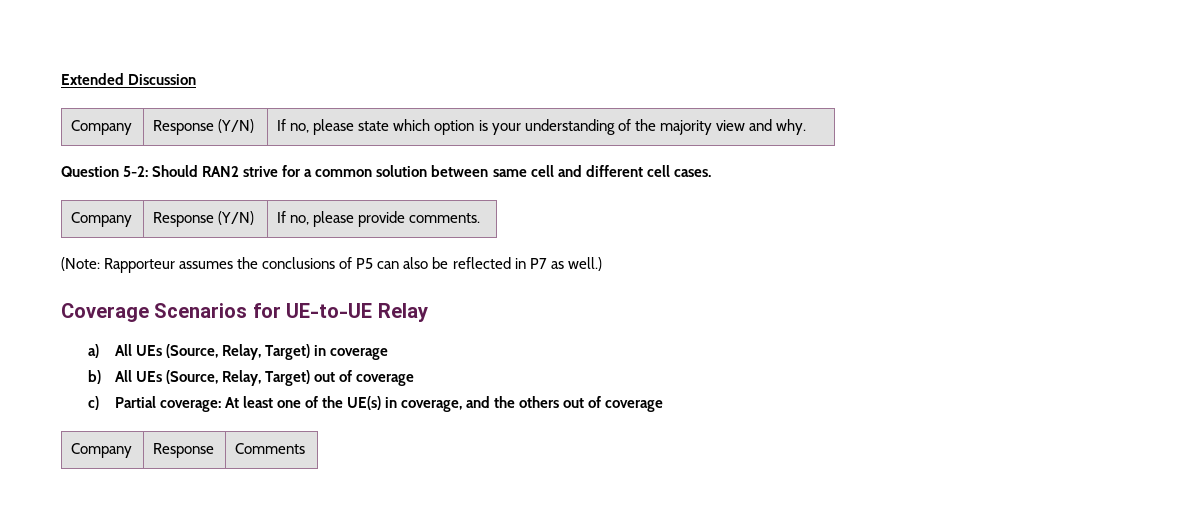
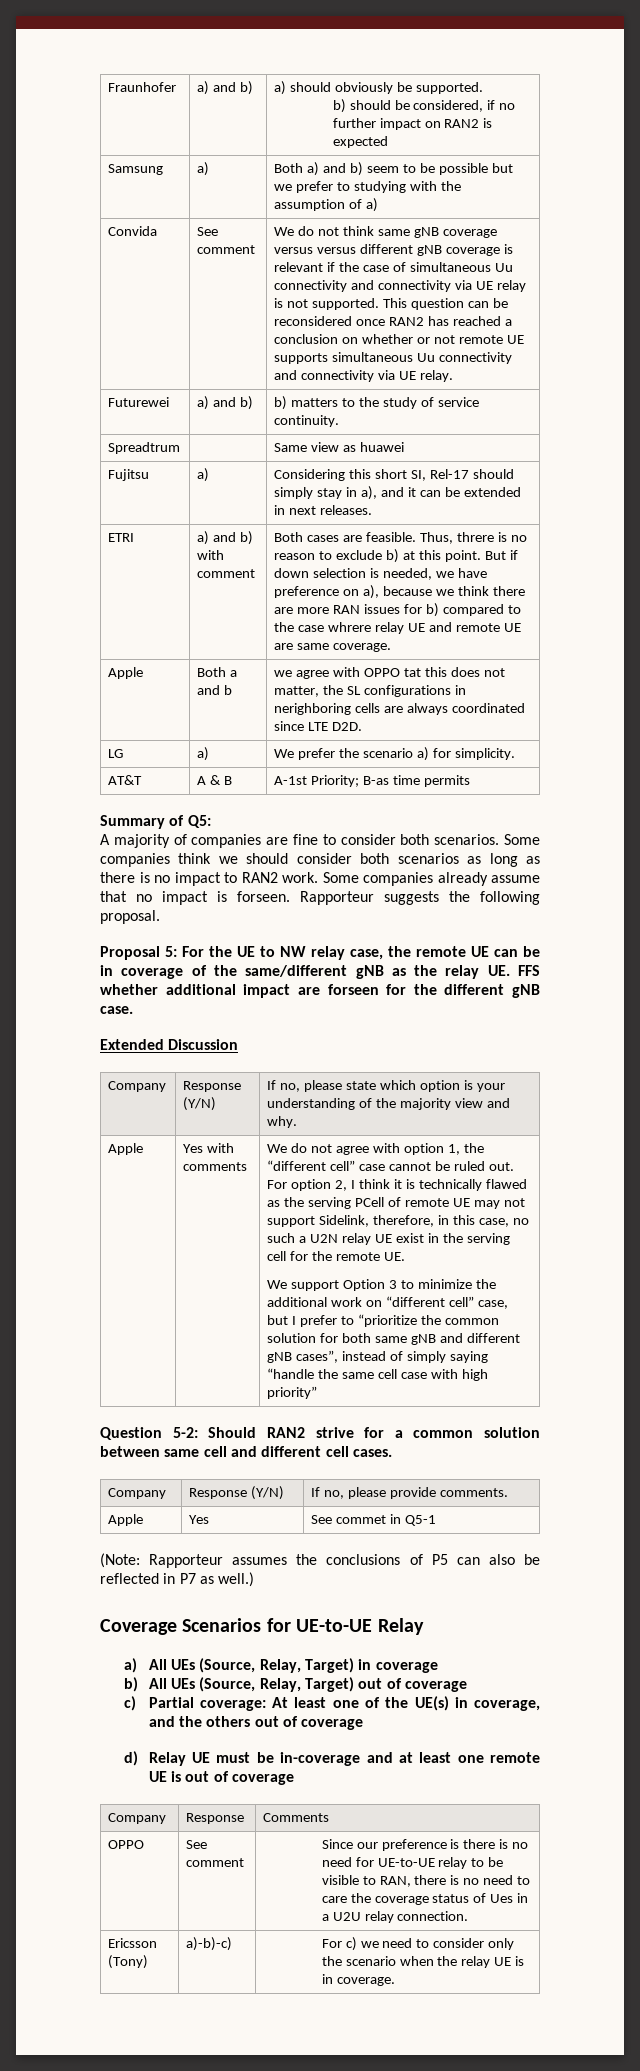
(61, 79) none -> [108,82,177,92] [197,81,254,95] [274,81,483,95] [332,99,516,113] [332,118,493,130] [332,136,388,148] [108,164,164,175] [197,162,210,176] [274,162,513,176] [274,181,461,193] [274,198,379,212] [108,226,158,236] [197,227,219,236] [197,245,256,254] [274,226,497,238] [274,244,513,256] [274,262,513,272] [274,280,526,292] [274,298,508,310] [274,316,512,326] [274,334,524,344] [274,352,513,364] [274,370,453,382] [108,397,170,407] [197,396,254,410] [274,396,479,410] [274,415,340,427] [108,442,181,454] [274,442,405,452] [108,469,150,481] [197,468,210,482] [274,469,514,481] [274,486,521,500] [274,505,373,515] [108,533,135,542] [197,531,254,545] [197,550,225,560] [197,569,256,578] [274,532,527,544] [274,549,518,563] [274,568,487,580] [274,585,525,599] [274,603,521,617] [274,622,521,634] [274,643,392,652] [108,667,144,679] [197,667,238,677] [197,685,233,695] [274,667,505,679] [274,685,466,697] [274,703,525,715] [274,721,363,731] [108,749,124,758] [197,747,210,761] [274,747,515,761] [108,775,143,785] [197,775,233,785] [274,775,470,787] [100,815,211,829] [100,834,540,848] [100,853,540,867] [100,872,540,886] [100,891,540,905] [100,910,160,924] [100,946,540,960] [100,965,540,979] [100,984,540,998] [100,1006,133,1014] Fraunhofer | a) and b) | a) should obviously be supported. // b) should be considered, if no further impact on RAN2 is expected // Samsung | a) | Both a) and b) seem to be possible but we prefer to studying with the assumption of a) // Convida | See comment | We do not think same gNB coverage versus versus different gNB coverage is relevant if the case of simultaneous Uu connectivity and connectivity via UE relay is not supported. This question can be reconsidered once RAN2 has reached a conclusion on whether or not remote UE supports simultaneous Uu connectivity and connectivity via UE relay. // Futurewei | a) and b) | b) matters to the study of service continuity. // Spreadtrum | | Same view as huawei // Fujitsu | a) | Considering this short SI, Rel-17 should simply stay in a), and it can be extended in next releases. // ETRI | a) and b) with comment | Both cases are feasible. Thus, threre is no reason to exclude b) at this point. But if down selection is needed, we have preference on a), because we think there are more RAN issues for b) compared to the case whrere relay UE and remote UE are same coverage. // Apple | Both a and b | we agree with OPPO tat this does not matter, the SL configurations in nerighboring cells are always coordinated since LTE D2D. // LG | a) | We prefer the scenario a) for simplicity. // AT&T | A & B | A-1st Priority; B-as time permits // Summary of Q5: // A majority of companies are fine to consider both scenarios. Some companies think we should consider both scenarios as long as there is no impact to RAN2 work. Some companies already assume that no impact is forseen. Rapporteur suggests the following proposal. // Proposal 5: For the UE to NW relay case, the remote UE can be in coverage of the same/different gNB as the relay UE. FFS whether additional impact are forseen for the different gNB case. //
(806, 127) none -> [108,1143,144,1155] [183,1143,235,1153] [183,1162,248,1171] [267,1143,484,1155] [267,1160,514,1171] [267,1179,527,1191] [267,1197,525,1209] [267,1215,529,1227] [267,1233,510,1245] [267,1251,405,1261] [267,1279,496,1291] [267,1296,508,1309] [267,1314,499,1327] [267,1333,520,1345] [267,1350,488,1363] [267,1368,488,1381] [267,1386,318,1399] // Apple | Yes with comments | We do not agree with option 1, the “different cell” case cannot be ruled out. For option 2, I think it is technically flawed as the serving PCell of remote UE may not support Sidelink, therefore, in this case, no such a U2N relay UE exist in the serving cell for the remote UE. // We support Option 3 to minimize the additional work on “different cell” case, but I prefer to “prioritize the common solution for both same gNB and different gNB cases”, instead of simply saying “handle the same cell case with high priority”
(481, 218) none -> [108,1514,144,1526] [189,1515,210,1524] [311,1514,437,1526] // Apple | Yes | See commet in Q5-1
[71,443,133,458] [153,443,215,458] [235,443,306,454] // Company | Response | Comments -> [124,1751,541,1766] [148,1771,295,1785] [108,1813,167,1824] [186,1813,245,1824] [263,1813,330,1822] [108,1840,145,1849] [186,1840,208,1849] [186,1858,245,1867] [321,1839,529,1851] [321,1857,504,1869] [321,1875,531,1887] [321,1893,529,1905] [321,1911,469,1923] [108,1938,158,1948] [108,1955,149,1969] [186,1937,233,1951] [321,1937,515,1951] [321,1956,525,1968] [321,1974,395,1986] // d) Relay UE must be in-coverage and at least one remote UE is out of coverage // Company | Response | Comments // OPPO | See comment | Since our preference is there is no need for UE-to-UE relay to be visible to RAN, there is no need to care the coverage status of Ues in a U2U relay connection. // Ericsson (Tony) | a)-b)-c) | For c) we need to consider only the scenario when the relay UE is in coverage.

